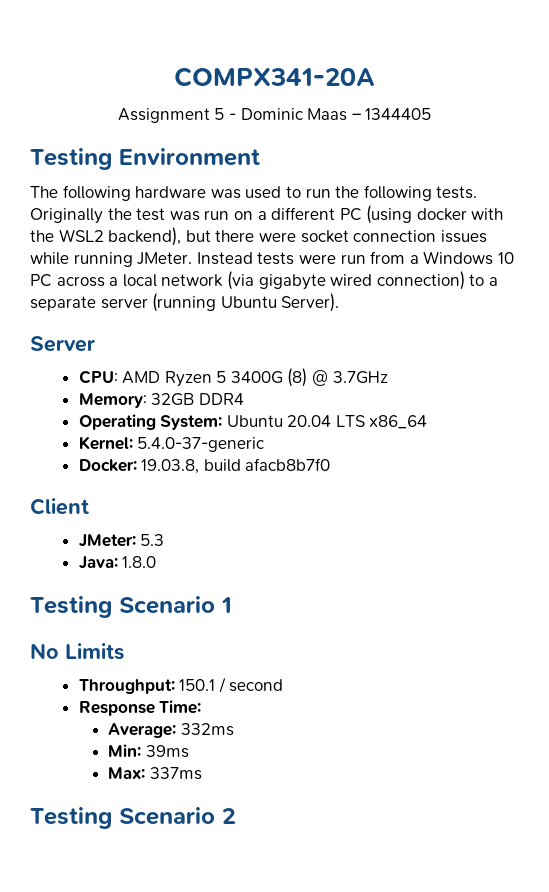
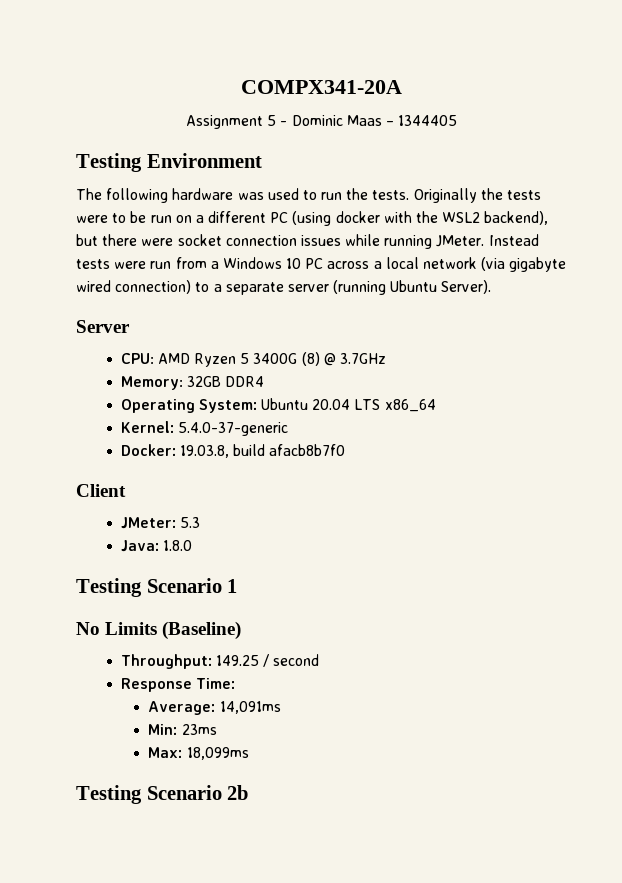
[363,185,432,201] following -> (369, 194) none
[136,208,200,221] test was -> [507,190,542,200] [76,211,147,223] tests were to be
(124, 651) none -> [162,621,242,640] (Baseline)
[179,679,216,691] 150.1 -> [215,655,259,666] 149.25
[180,723,234,736] 332ms -> [219,701,281,714] 14,091ms
[145,745,189,758] 39ms -> [181,724,217,735] 23ms
[149,767,202,780] [30,807,236,829] 337ms // Testing Scenario 2 -> [186,747,249,760] [76,785,249,804] 18,099ms // Testing Scenario 2b

